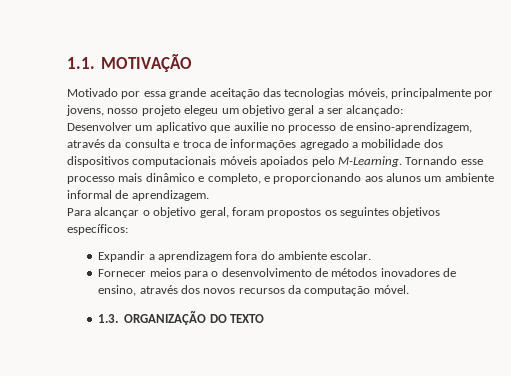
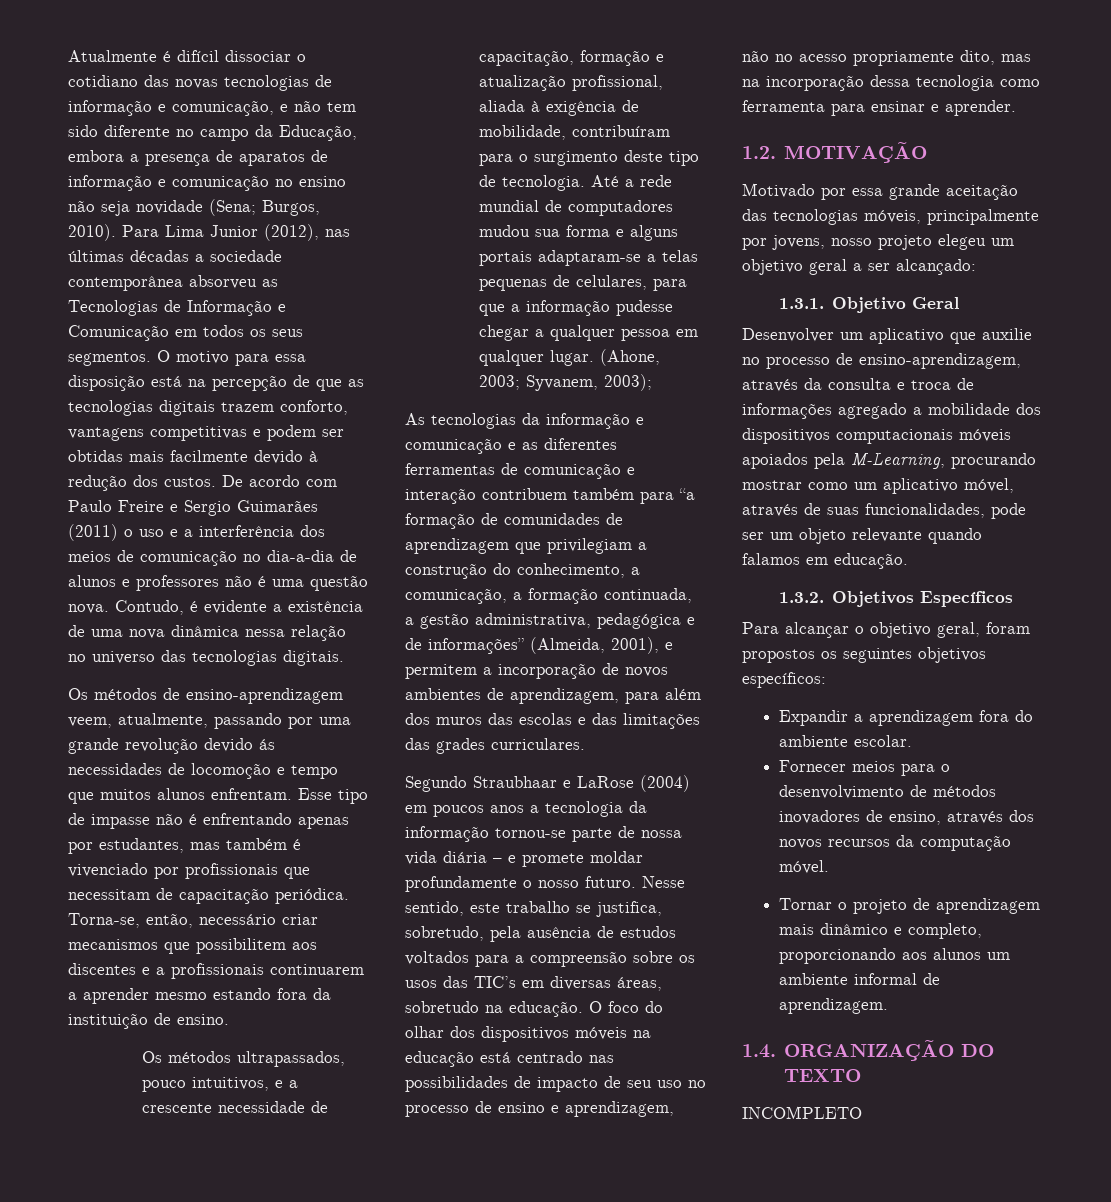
[67,57,95,69] 1.1. -> [68,50,306,62] [68,75,332,91] [68,100,356,116] [68,125,357,141] [68,150,328,166] [68,175,346,191] [68,199,320,216] [68,224,350,241] [68,250,282,262] [68,275,278,291] [68,300,286,316] [68,325,303,341] [68,350,306,366] [68,375,364,391] [68,400,348,416] [68,425,344,441] [68,450,318,464] [68,475,337,491] [68,500,318,516] [68,524,325,541] [68,550,357,566] [68,575,368,591] [68,600,363,615] [68,625,346,641] [68,650,344,666] [68,688,343,704] [68,713,351,729] [68,738,275,754] [68,763,338,779] [68,788,368,804] [68,813,349,829] [68,838,301,854] [68,863,310,879] [68,888,349,904] [68,913,318,928] [68,938,317,954] [68,963,364,979] [68,988,331,1004] [68,1013,229,1029] [142,1051,346,1067] [142,1077,299,1092] [142,1101,329,1113] [479,50,665,66] [479,75,664,91] [479,100,640,116] [479,125,671,140] [479,150,700,166] [479,175,673,191] [479,200,674,216] [479,225,679,241] [479,250,699,266] [479,275,688,291] [479,300,674,316] [479,325,699,341] [479,349,661,366] [479,374,653,391] [405,413,644,429] [405,438,617,454] [405,463,635,479] [405,488,695,504] [405,513,623,529] [405,538,647,554] [405,563,640,579] [405,588,692,604] [405,613,695,629] [405,637,673,654] [405,663,668,679] [405,688,701,704] [405,713,700,729] [405,738,585,754] [405,775,690,792] [405,801,647,817] [405,826,682,842] [405,851,643,867] [405,876,685,892] [405,901,662,917] [405,926,676,942] [405,951,695,967] [405,976,662,991] [405,1001,663,1017] [405,1026,651,1042] [405,1051,614,1067] [405,1076,706,1092] [405,1101,674,1117] [742,50,1031,66] [742,75,1040,91] [742,100,1016,116] [742,146,776,159] Atualmente é difícil dissociar o cotidiano das novas tecnologias de informação e comunicação, e não tem sido diferente no campo da Educação, embora a presença de aparatos de informação e comunicação no ensino não seja novidade (Sena; Burgos, 2010). Para Lima Junior (2012), nas últimas décadas a sociedade contemporânea absorveu as Tecnologias de Informação e Comunicação em todos os seus segmentos. O motivo para essa disposição está na percepção de que as tecnologias digitais trazem conforto, vantagens competitivas e podem ser obtidas mais facilmente devido à redução dos custos. De acordo com Paulo Freire e Sergio Guimarães (2011) o uso e a interferência dos meios de comunicação no dia-a-dia de alunos e professores não é uma questão nova. Contudo, é evidente a existência de uma nova dinâmica nessa relação no universo das tecnologias digitais. // Os métodos de ensino-aprendizagem veem, atualmente, passando por uma grande revolução devido ás necessidades de locomoção e tempo que muitos alunos enfrentam. Esse tipo de impasse não é enfrentando apenas por estudantes, mas também é vivenciado por profissionais que necessitam de capacitação periódica. Torna-se, então, necessário criar mecanismos que possibilitem aos discentes e a profissionais continuarem a aprender mesmo estando fora da instituição de ensino. // Os métodos ultrapassados, pouco intuitivos, e a crescente necessidade de capacitação, formação e atualização profissional, aliada à exigência de mobilidade, contribuíram para o surgimento deste tipo de tecnologia. Até a rede mundial de computadores mudou sua forma e alguns portais adaptaram-se a telas pequenas de celulares, para que a informação pudesse chegar a qualquer pessoa em qualquer lugar. (Ahone, 2003; Syvanem, 2003); // As tecnologias da informação e comunicação e as diferentes ferramentas de comunicação e interação contribuem também para “a formação de comunidades de aprendizagem que privilegiam a construção do conhecimento, a comunicação, a formação continuada, a gestão administrativa, pedagógica e de informações” (Almeida, 2001), e permitem a incorporação de novos ambientes de aprendizagem, para além dos muros das escolas e das limitações das grades curriculares. // Segundo Straubhaar e LaRose (2004) em poucos anos a tecnologia da informação tornou-se parte de nossa vida diária – e promete moldar profundamente o nosso futuro. Nesse sentido, este trabalho se justifica, sobretudo, pela ausência de estudos voltados para a compreensão sobre os usos das TIC’s em diversas áreas, sobretudo na educação. O foco do olhar dos dispositivos móveis na educação está centrado nas possibilidades de impacto de seu uso no processo de ensino e aprendizagem, não no acesso propriamente dito, mas na incorporação dessa tecnologia como ferramenta para ensinar e aprender. // 1.2.
(404, 110) none -> [779,297,960,313] // 1.3.1. Objetivo Geral
[311,156,483,167] [67,173,494,184] [67,190,209,201] pelo M-Learning. Tornando esse processo mais dinâmico e completo, e proporcionando aos alunos um ambiente informal de aprendizagem. -> [814,453,1036,469] [742,478,1014,494] [742,503,1026,519] [742,528,982,544] [742,553,908,569] [779,591,1014,607] pela M-Learning, procurando mostrar como um aplicativo móvel, através de suas funcionalidades, pode ser um objeto relevante quando falamos em educação. // 1.3.2. Objetivos Específicos
[98,314,119,323] 1.3. -> [778,898,1040,914] [778,923,982,939] [778,948,1010,964] [778,973,940,985] [778,998,888,1014] [742,1044,776,1058] Tornar o projeto de aprendizagem mais dinâmico e completo, proporcionando aos alunos um ambiente informal de aprendizagem. // 1.4.
(265, 318) none -> [742,1106,862,1119] // INCOMPLETO

